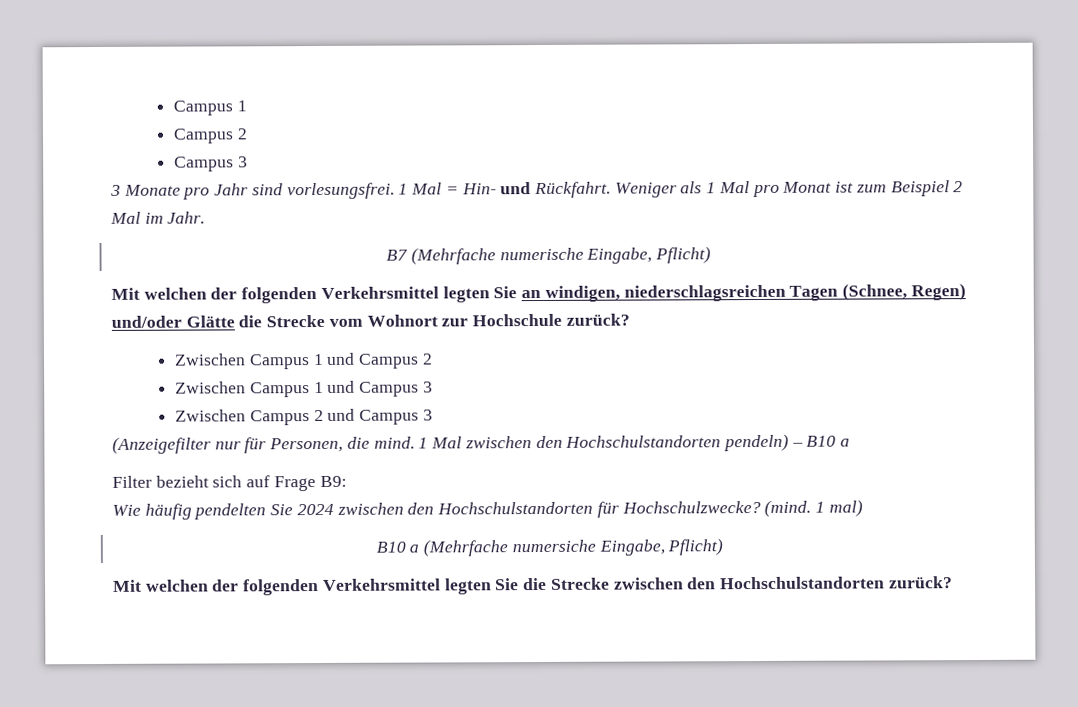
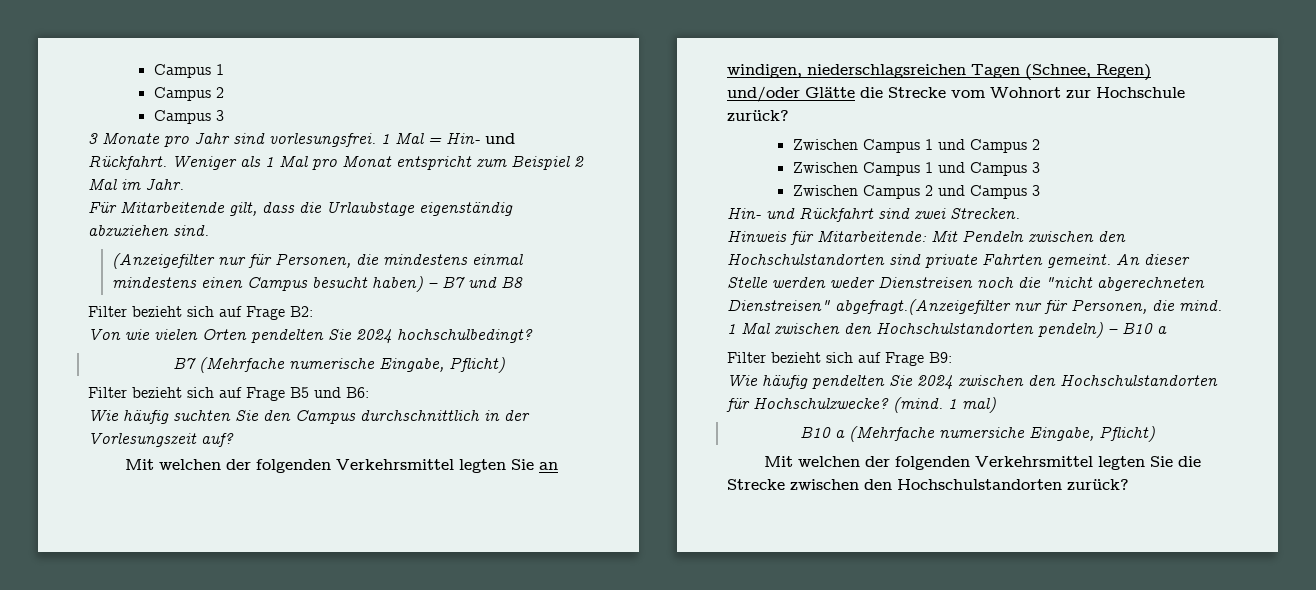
[835,181,855,193] ist -> [396,156,472,170] entspricht
(206, 217) none -> [88,201,513,216] [88,225,209,237] [112,253,524,269] [112,276,524,292] [88,306,313,320] [88,328,533,344] // Für Mitarbeitende gilt, dass die Urlaubstage eigenständig abzuziehen sind. // (Anzeigefilter nur für Personen, die mindestens einmal mindestens einen Campus besucht haben) – B7 und B8 // Filter bezieht sich auf Frage B2: // Von wie vielen Orten pendelten Sie 2024 hochschulbedingt?
(711, 255) none -> [88,387,369,401] [88,409,530,424] [88,432,234,447] // Filter bezieht sich auf Frage B5 und B6: // Wie häufig suchten Sie den Campus durchschnittlich in der Vorlesungszeit auf?
[112,436,211,454] (Anzeigefilter -> [727,207,1020,222] [727,230,1126,245] [727,253,1190,268] [727,276,1205,291] [727,299,1011,315] Hin- und Rückfahrt sind zwei Strecken. // Hinweis für Mitarbeitende: Mit Pendeln zwischen den Hochschulstandorten sind private Fahrten gemeint. An dieser Stelle werden weder Dienstreisen noch die "nicht abgerechneten Dienstreisen" abgefragt.(Anzeigefilter

